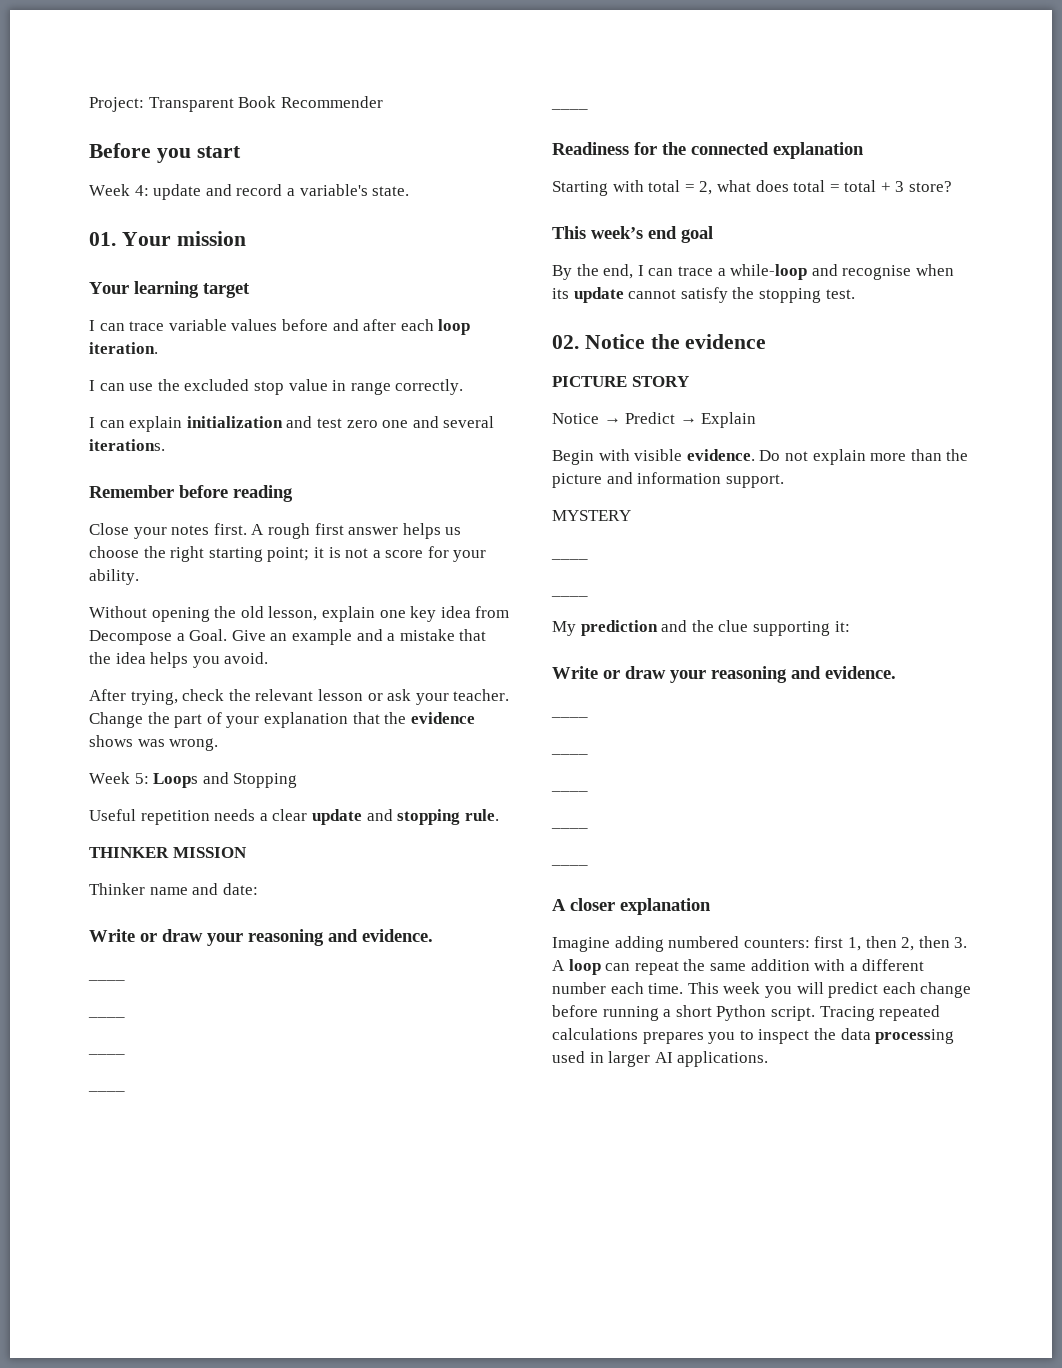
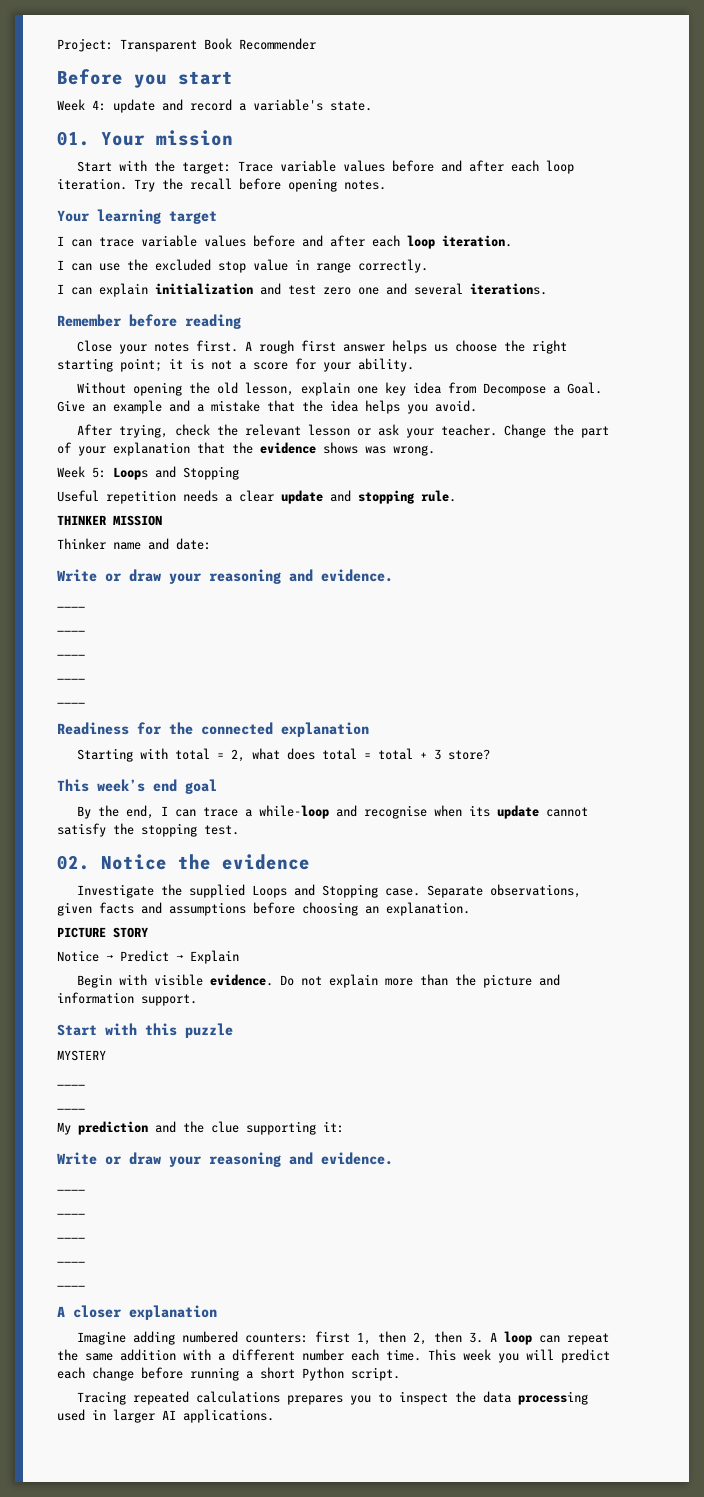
(246, 238) none -> [77,160,575,174] [57,178,386,192] // Start with the target: Trace variable values before and after each loop iteration. Try the recall before opening notes.
(767, 341) none -> [77,884,582,898] [57,902,470,916] // Investigate the supplied Loops and Stopping case. Separate observations, given facts and assumptions before choosing an explanation.
(784, 481) none -> [57,1023,233,1038] // Start with this puzzle
(815, 1013) none -> (400, 1374) //

